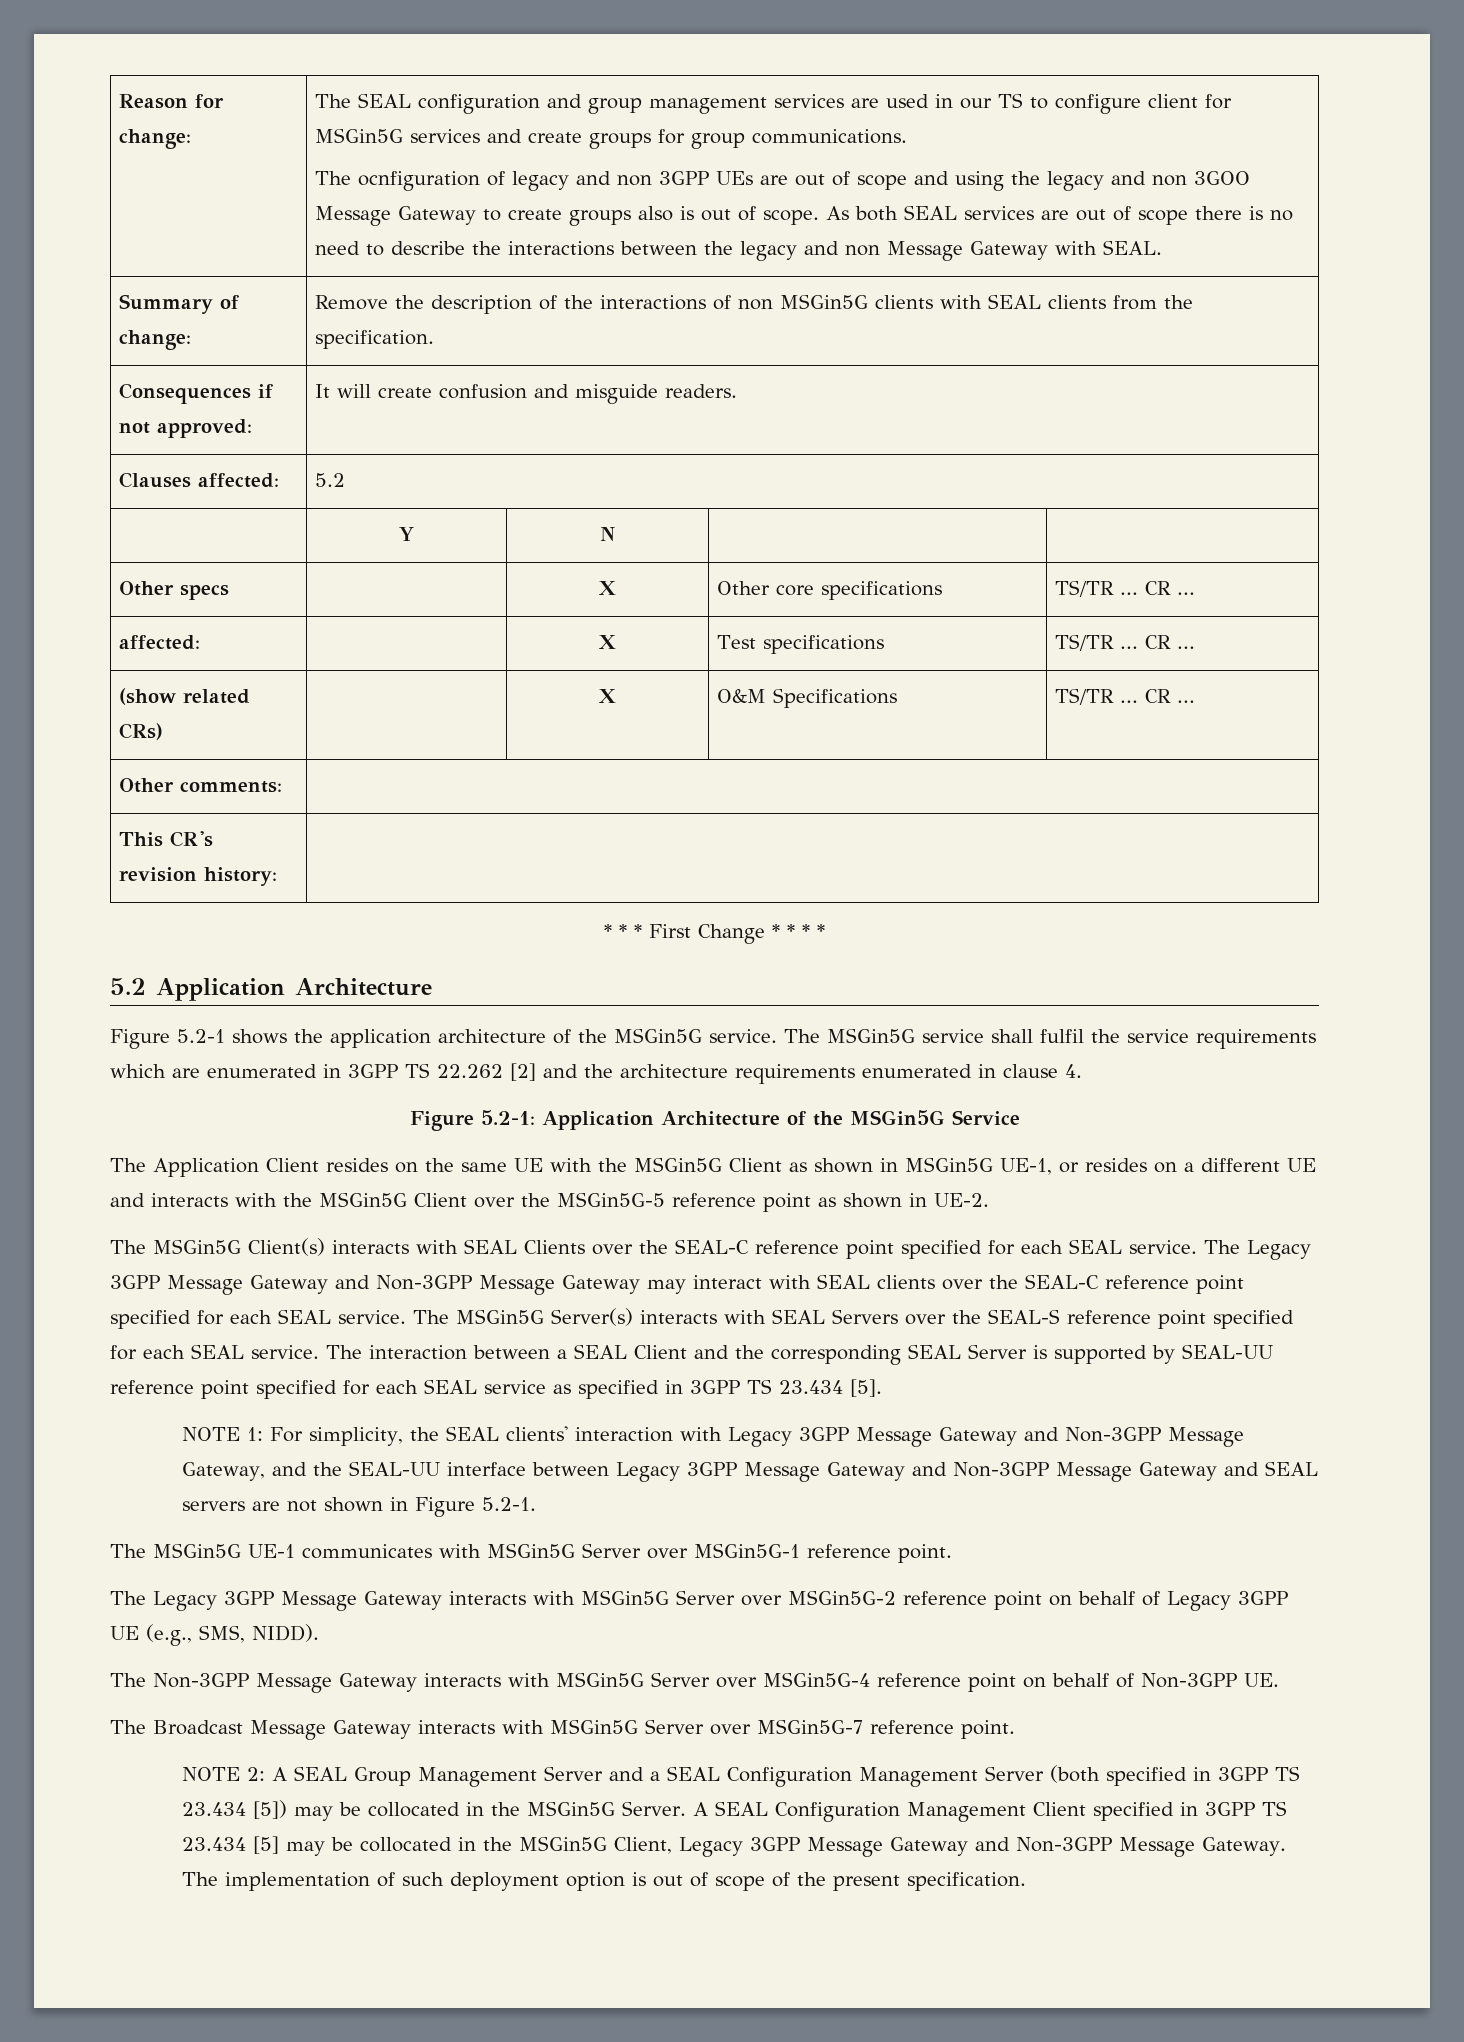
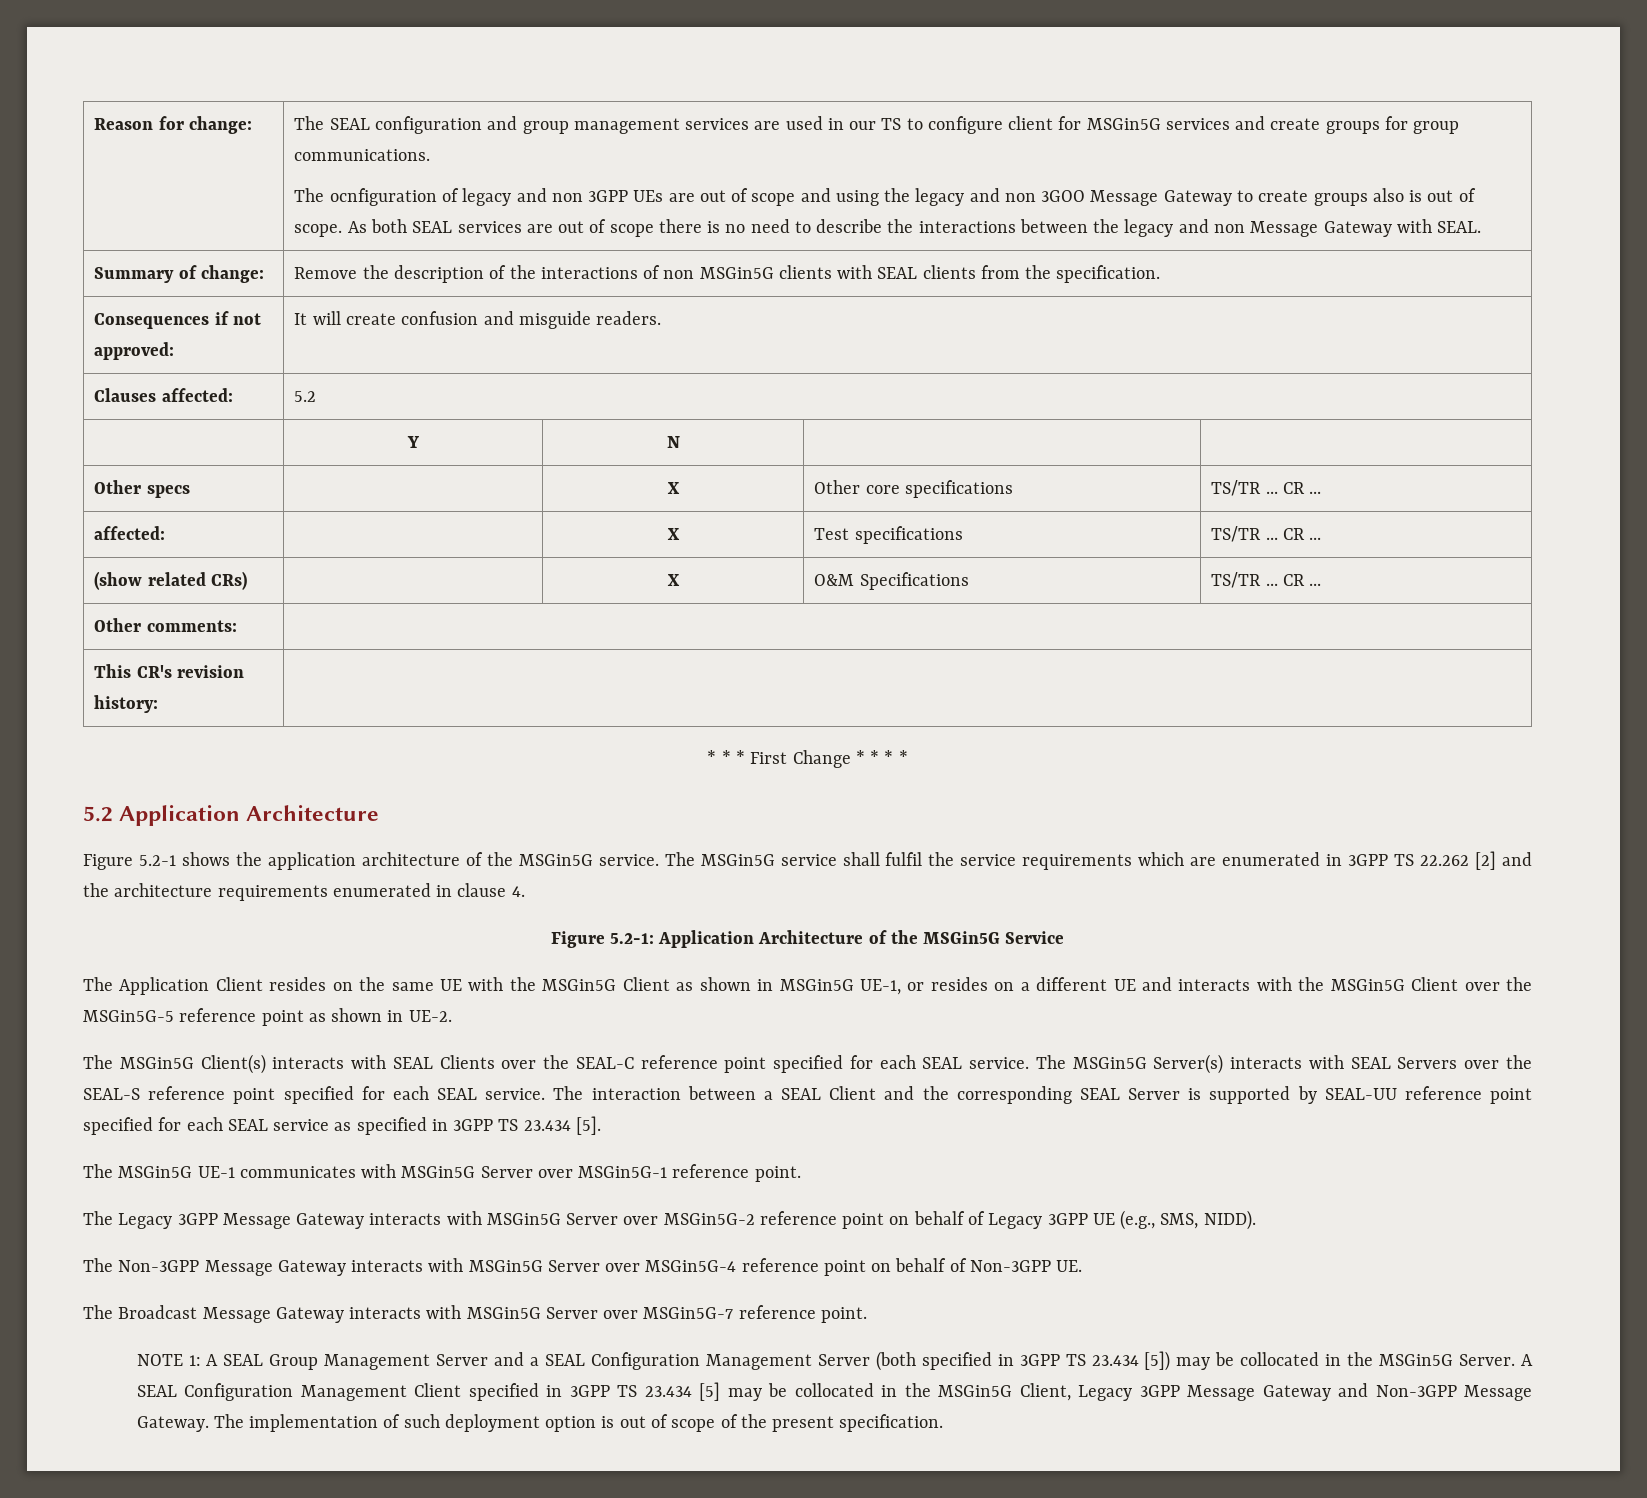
[1247,1240,1311,1260] [110,1274,1244,1295] [110,1309,449,1329] Legacy 3GPP Message Gateway and Non-3GPP Message Gateway may interact with SEAL clients over the SEAL-C reference point specified for each SEAL service. The -> (1066, 1062) none
[182,1426,1245,1447] [182,1461,1319,1482] [182,1497,537,1517] // NOTE 1: For simplicity, the SEAL clients' interaction with Legacy 3GPP Message Gateway and Non-3GPP Message Gateway, and the SEAL-UU interface between Legacy 3GPP Message Gateway and Non-3GPP Message Gateway and SEAL servers are not shown in Figure 5.2-1. -> (601, 1125) none
[247,1767,266,1781] 2: -> [188,1355,201,1366] 1:

